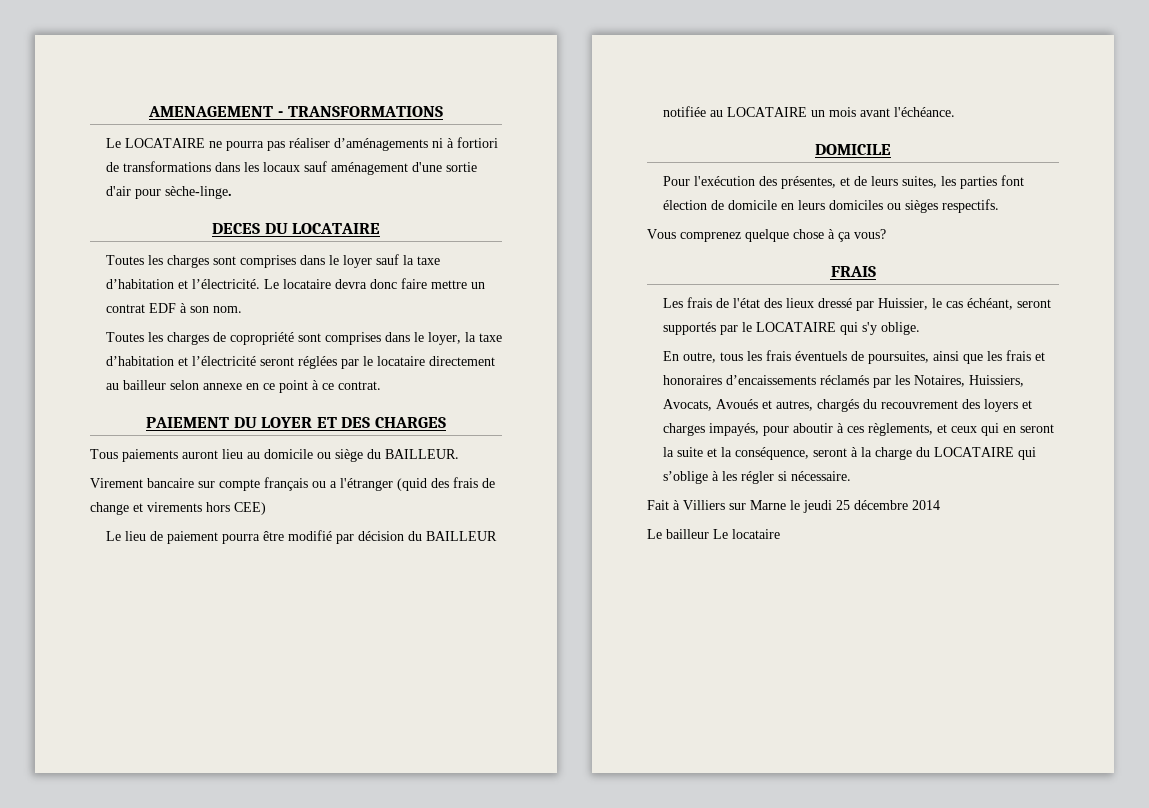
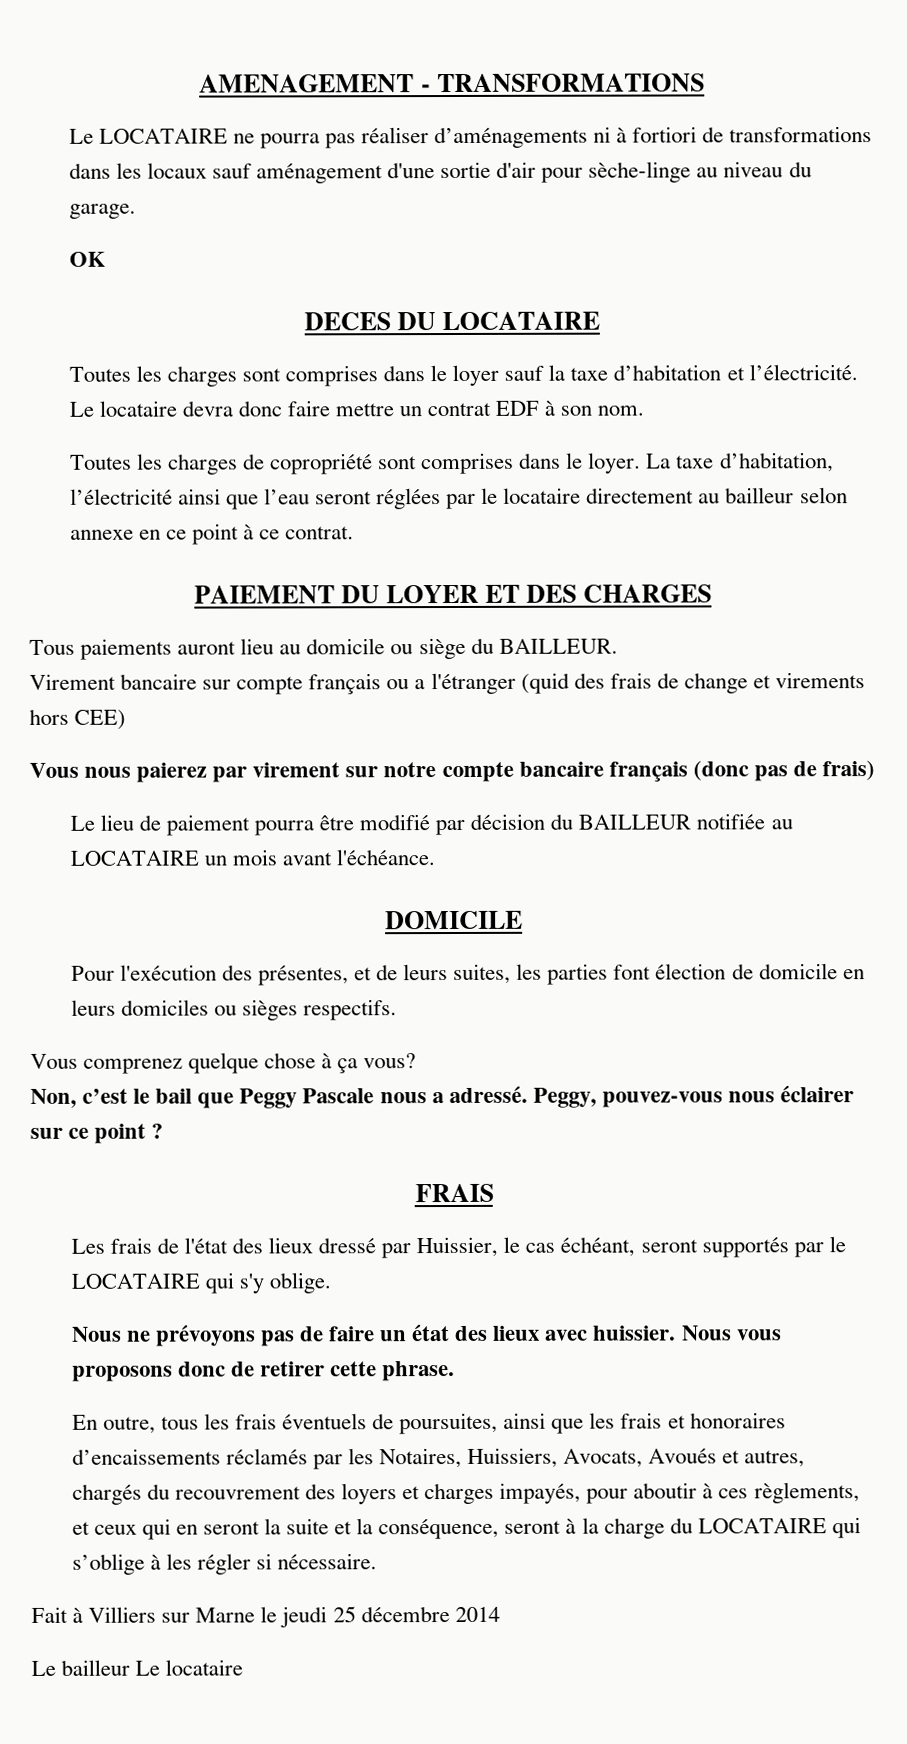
[164,186,232,199] sèche-linge. -> [588,161,812,183] [68,203,136,219] [68,251,106,267] sèche-linge au niveau du garage. // OK
[427,332,502,345] [105,356,256,366] loyer, la taxe d’habitation et l’électricité -> [588,452,834,474] [69,488,310,510] loyer. La taxe d’habitation, l’électricité ainsi que l’eau
(266, 508) none -> [29,760,875,783] // Vous nous paierez par virement sur notre compte bancaire français (donc pas de frais)
(886, 234) none -> [30,1085,854,1109] [30,1123,164,1144] // Non, c’est le bail que Peggy Pascale nous a adressé. Peggy, pouvez-vous nous éclairer sur ce point ?
(920, 328) none -> [71,1324,782,1347] [71,1360,455,1382] // Nous ne prévoyons pas de faire un état des lieux avec huissier. Nous vous proposons donc de retirer cette phrase.

